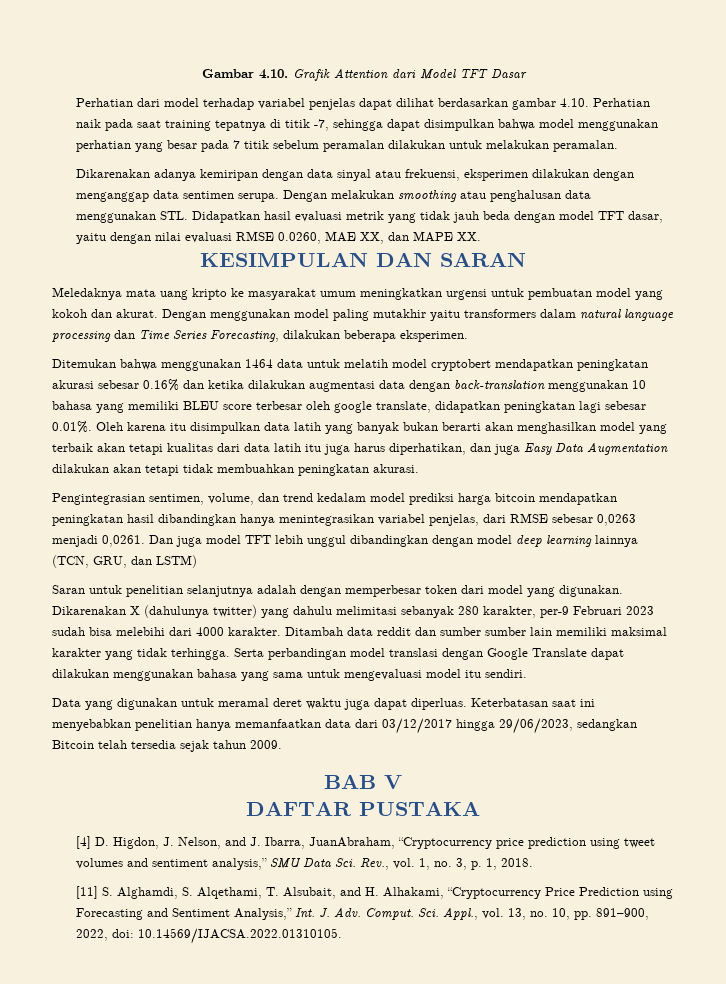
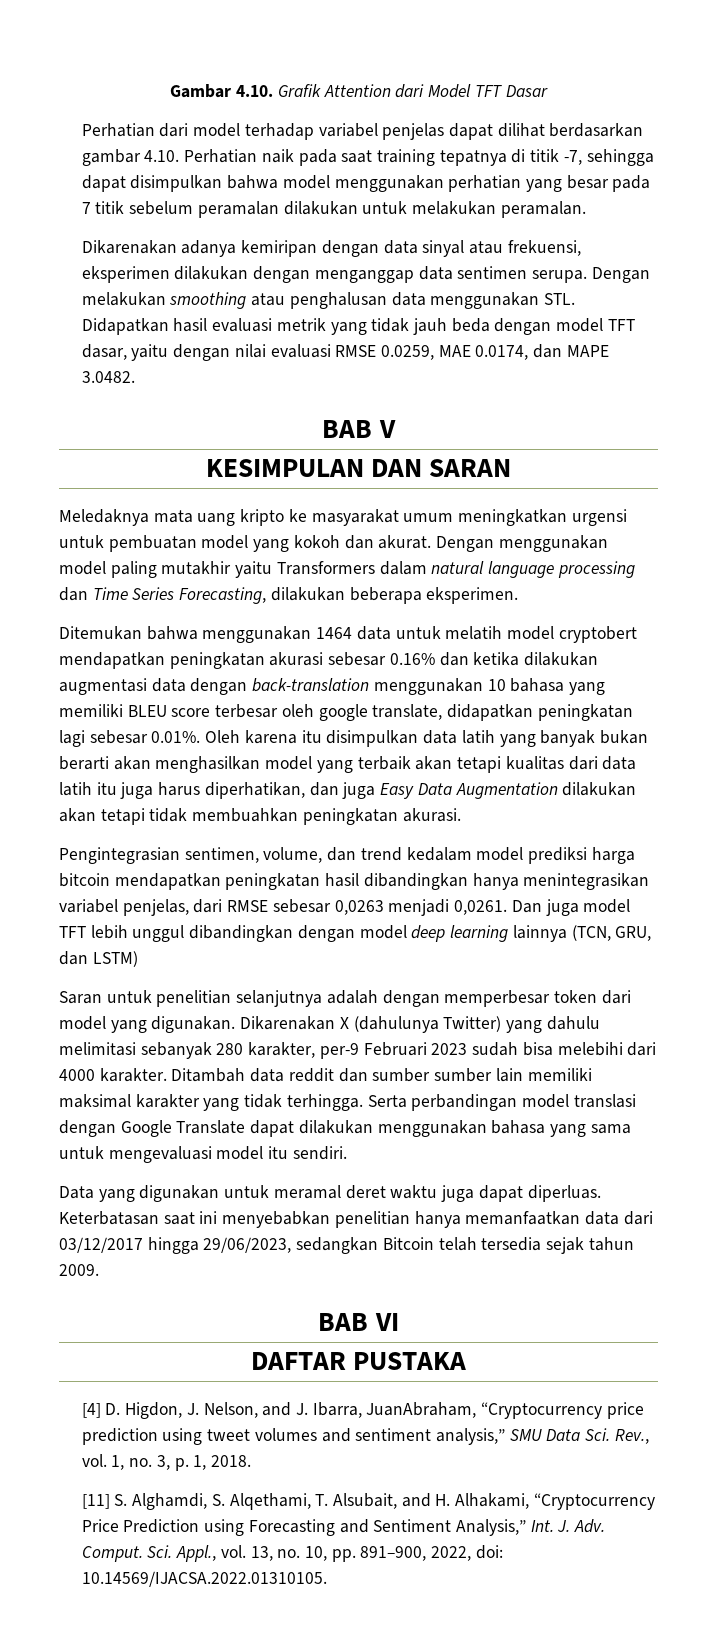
[278,231,482,244] 0.0260, MAE XX, dan MAPE XX. -> [381,344,609,360] [81,371,135,383] [322,420,396,438] 0.0259, MAE 0.0174, dan MAPE 3.0482. // BAB V
[464,309,536,318] transformers -> [276,561,375,575] Transformers
[213,605,257,618] twitter) -> [443,1016,502,1032] Twitter)
[384,775,402,789] V -> [374,1313,399,1331] VI

